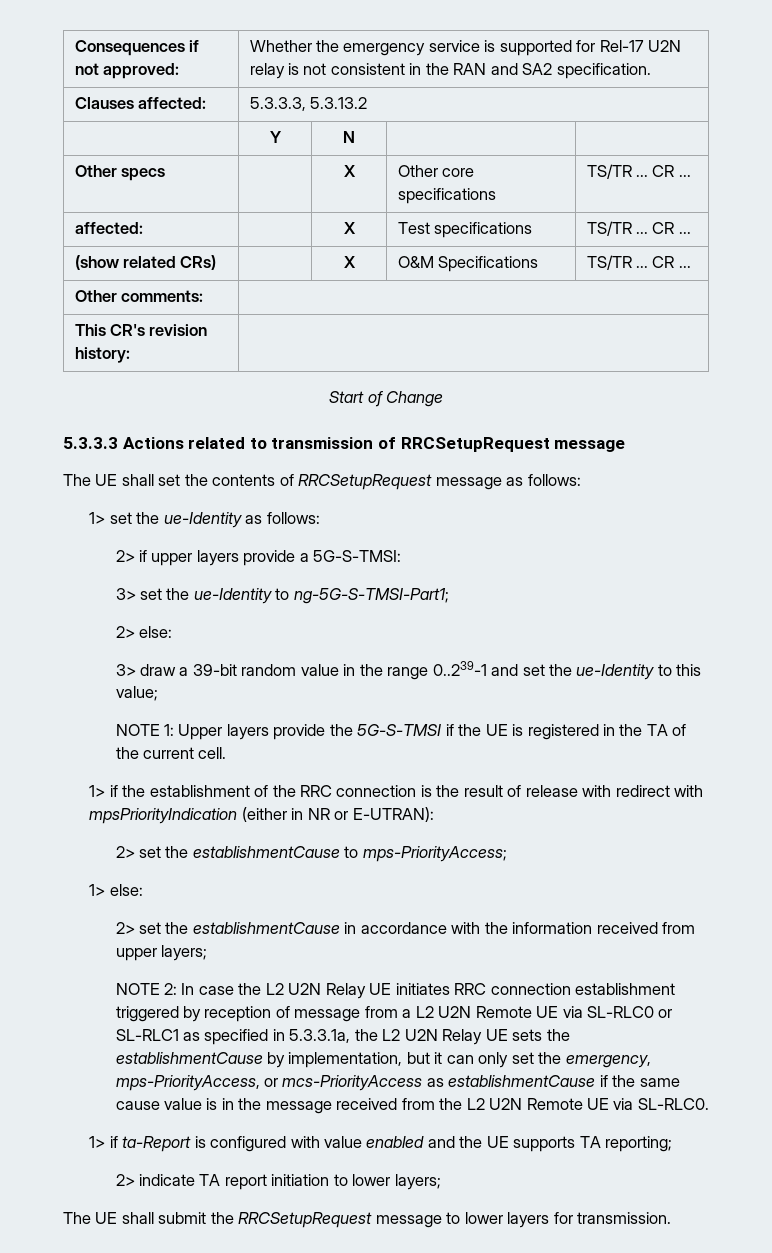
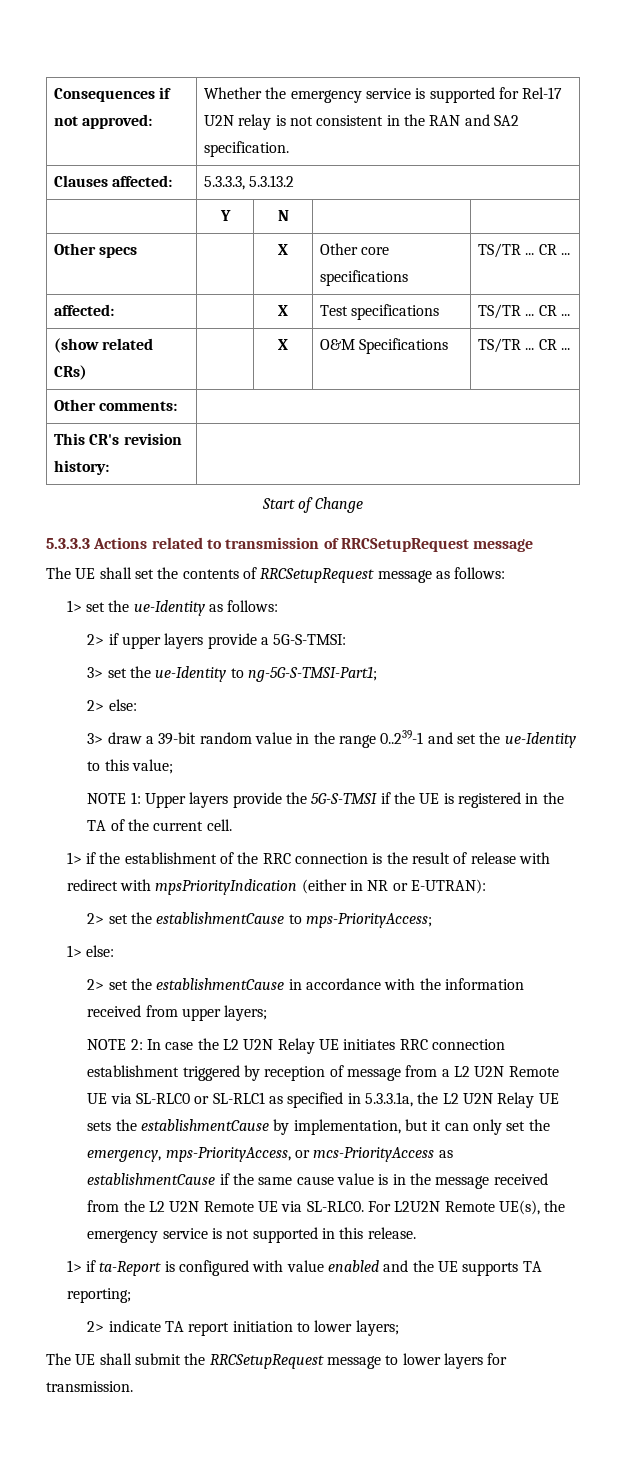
(709, 1104) none -> [367,1200,566,1215] [87,1227,416,1243] For L2U2N Remote UE(s), the emergency service is not supported in this release.

